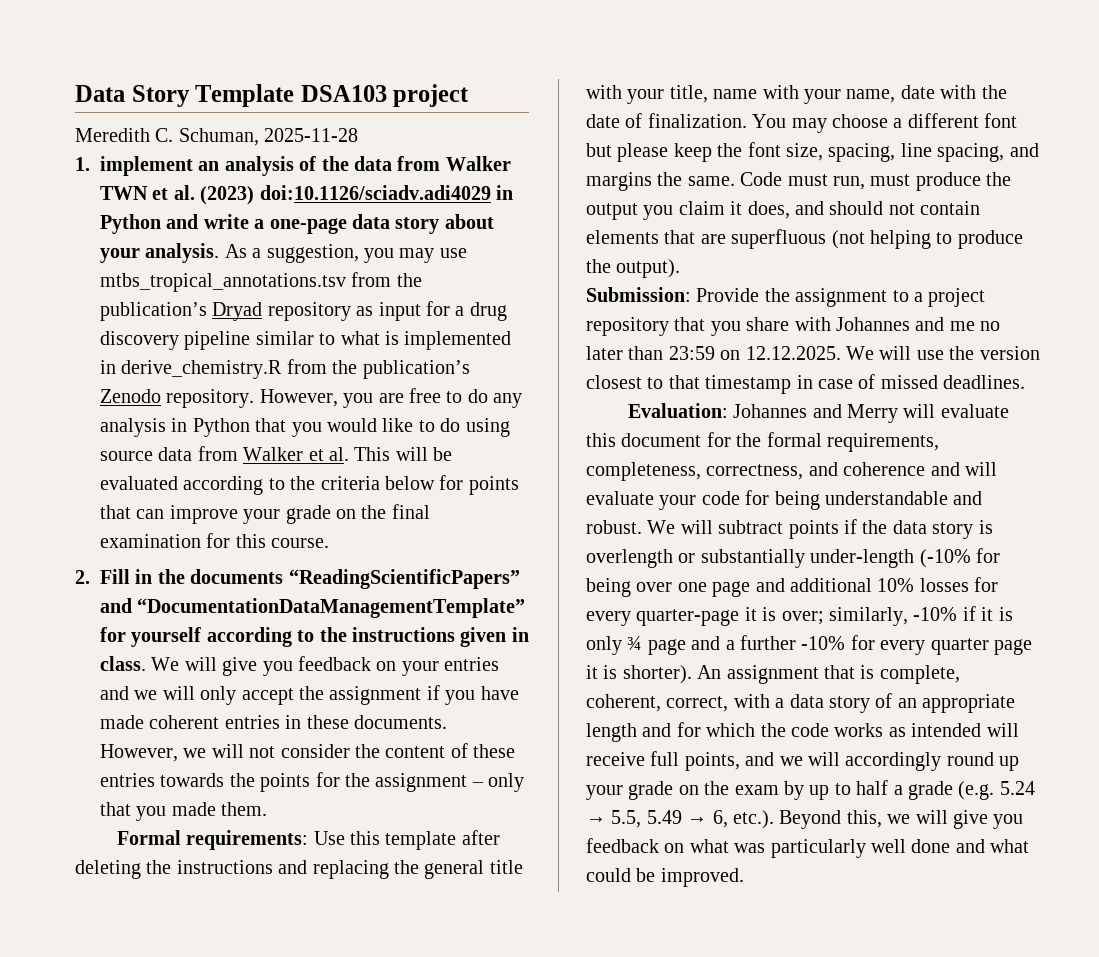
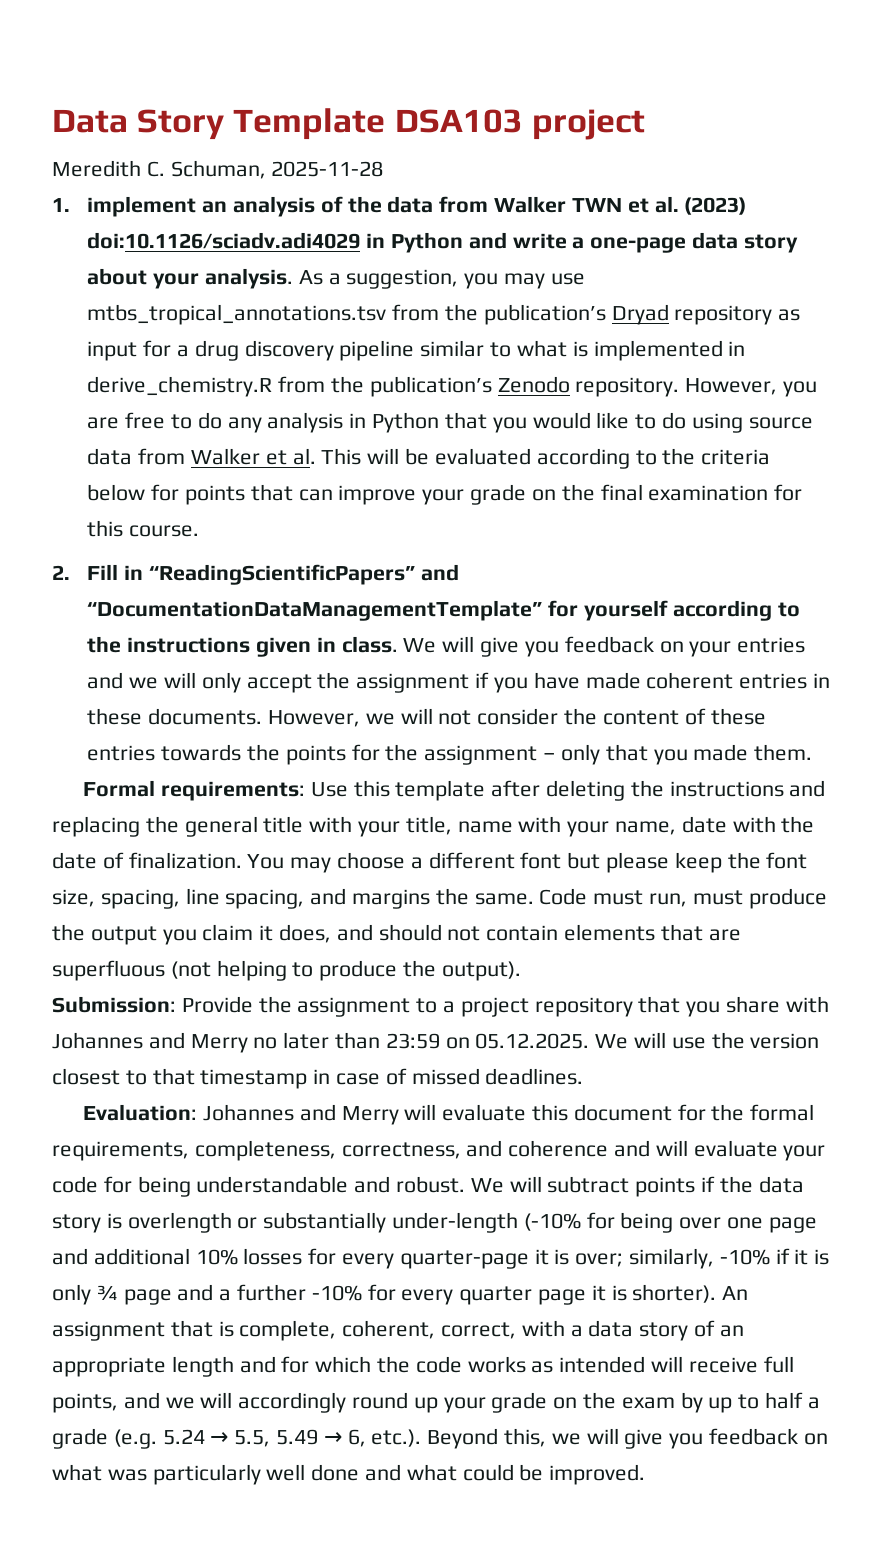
[157,569,284,584] the documents -> (144, 572) none
[949,321,975,331] me -> [190,1034,248,1053] Merry
[745,346,841,360] 12.12.2025. -> [475,1033,590,1049] 05.12.2025.

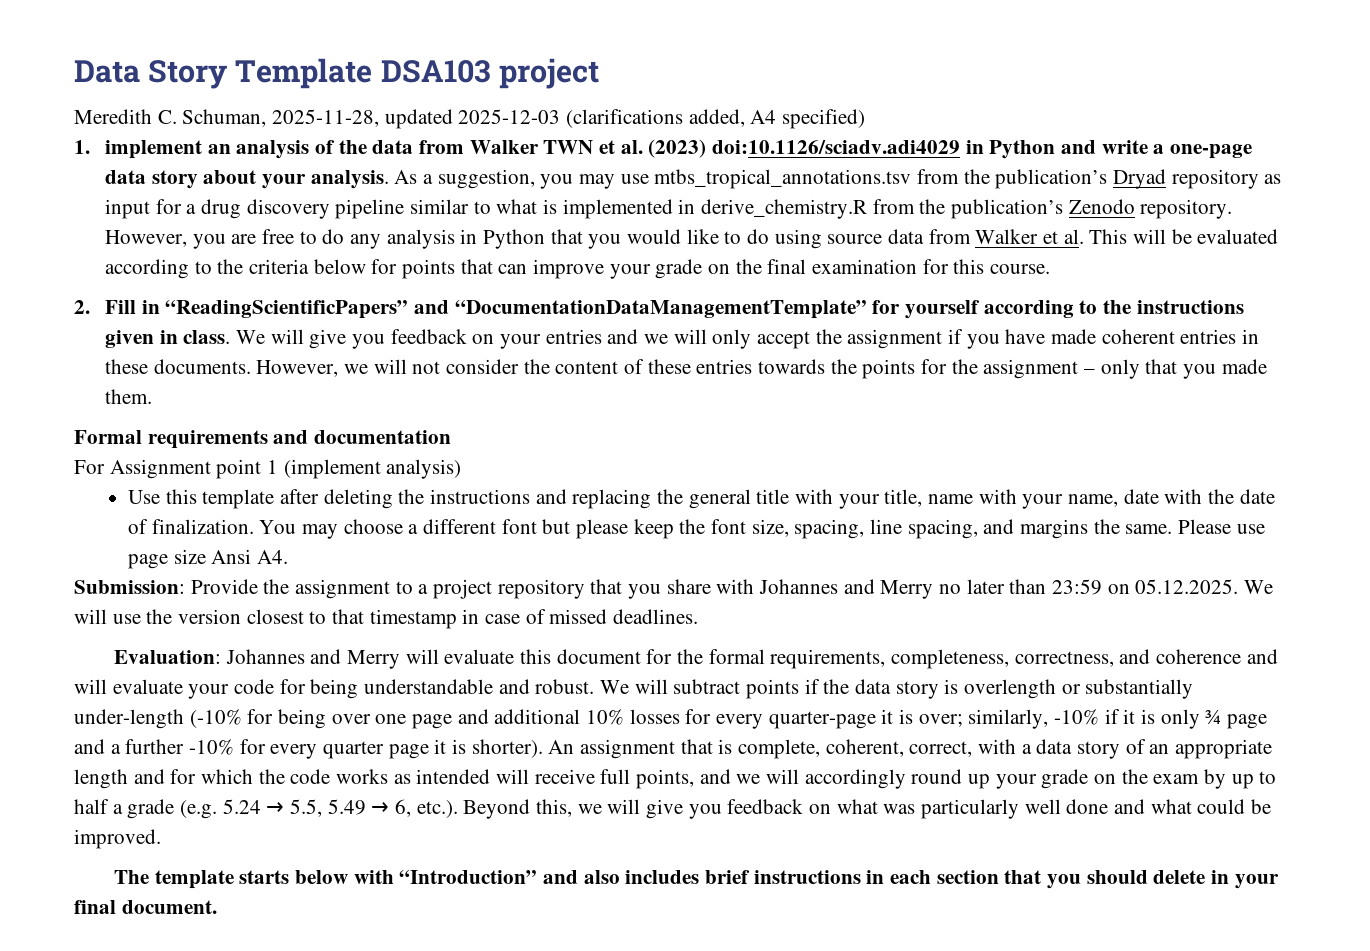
[271,161,384,177] 2025-11-28 -> [272,109,866,129] 2025-11-28, updated 2025-12-03 (clarifications added, A4 specified)
[161,781,306,801] requirements: -> [147,430,452,449] [74,459,462,479] requirements and documentation // For Assignment point 1 (implement analysis) //
[539,888,827,909] [52,924,741,945] [52,960,521,981] Code must run, must produce the output you claim it does, and should not contain elements that are superfluous (not helping to produce the output). -> [1178,519,1265,534] [128,549,289,569] Please use page size Ansi A4.
(646, 1474) none -> [113,870,1279,889] [74,900,217,914] // The template starts below with “Introduction” and also includes brief instructions in each section that you should delete in your final document.

